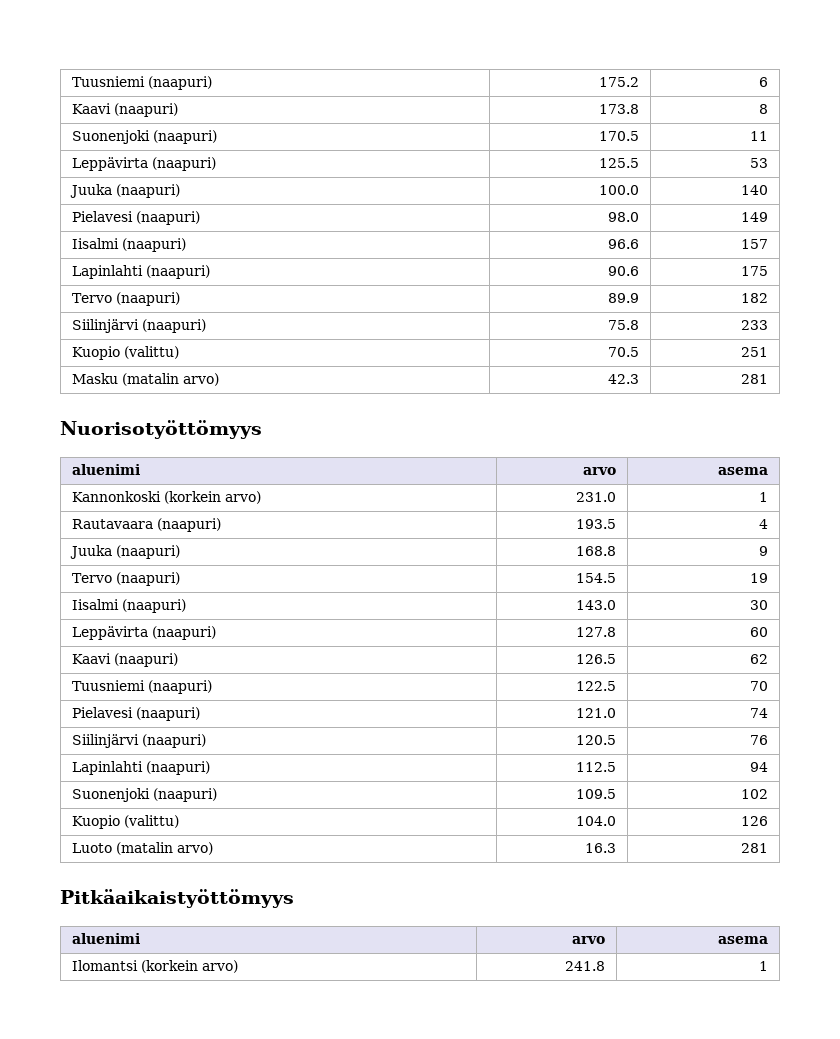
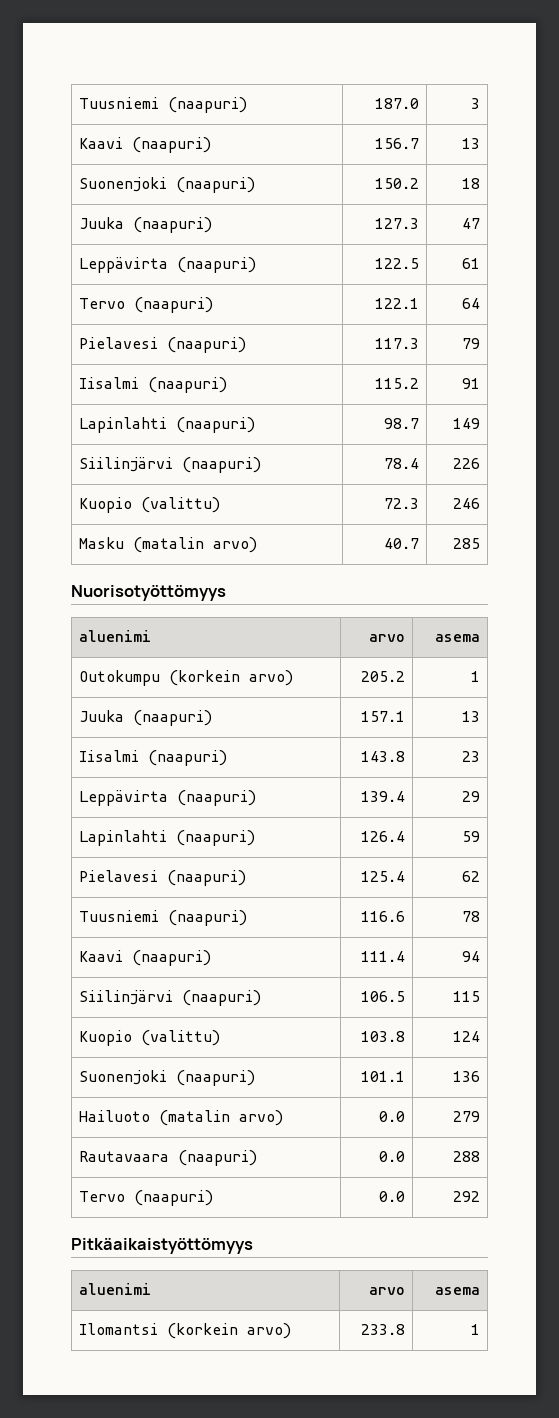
[71,76,212,90] [599,77,640,87] [759,77,769,87] [71,103,178,117] [599,104,640,114] [759,104,769,114] [71,130,217,144] [599,131,640,141] [750,131,769,141] [71,157,216,171] [599,158,640,168] [750,158,769,168] [69,184,180,198] [599,185,640,195] [741,185,769,195] [71,211,200,225] [608,212,640,222] [741,212,769,222] [71,238,186,252] [608,239,640,249] [741,239,769,249] [71,265,210,279] [608,266,640,276] [741,266,769,276] [71,292,180,306] [608,293,640,303] [741,293,769,303] [71,319,206,333] [608,320,640,330] [741,320,769,330] [71,346,179,360] [608,347,640,357] [741,347,769,357] Tuusniemi (naapuri) | 175.2 | 6 // Kaavi (naapuri) | 173.8 | 8 // Suonenjoki (naapuri) | 170.5 | 11 // Leppävirta (naapuri) | 125.5 | 53 // Juuka (naapuri) | 100.0 | 140 // Pielavesi (naapuri) | 98.0 | 149 // Iisalmi (naapuri) | 96.6 | 157 // Lapinlahti (naapuri) | 90.6 | 175 // Tervo (naapuri) | 89.9 | 182 // Siilinjärvi (naapuri) | 75.8 | 233 // Kuopio (valittu) | 70.5 | 251 -> [78,97,247,113] [375,98,420,109] [471,98,481,109] [78,137,211,153] [375,138,420,149] [462,138,481,149] [78,177,255,193] [375,178,420,189] [462,178,481,189] [78,217,212,233] [375,218,420,229] [462,218,481,229] [78,257,256,273] [375,258,420,269] [462,258,481,269] [78,297,213,313] [375,298,420,309] [462,298,481,309] [78,337,246,353] [375,338,420,349] [462,338,481,349] [78,377,227,393] [375,378,420,389] [462,378,481,389] [78,417,255,433] [384,418,420,429] [453,418,481,429] [78,457,261,473] [384,458,420,469] [453,458,481,469] [78,497,220,513] [384,498,420,509] [453,498,481,509] Tuusniemi (naapuri) | 187.0 | 3 // Kaavi (naapuri) | 156.7 | 13 // Suonenjoki (naapuri) | 150.2 | 18 // Juuka (naapuri) | 127.3 | 47 // Leppävirta (naapuri) | 122.5 | 61 // Tervo (naapuri) | 122.1 | 64 // Pielavesi (naapuri) | 117.3 | 79 // Iisalmi (naapuri) | 115.2 | 91 // Lapinlahti (naapuri) | 98.7 | 149 // Siilinjärvi (naapuri) | 78.4 | 226 // Kuopio (valittu) | 72.3 | 246
[608,374,640,384] [741,374,769,384] 42.3 | 281 -> [384,538,420,549] [453,538,481,549] 40.7 | 285
[71,491,261,504] [576,492,617,502] Kannonkoski (korkein arvo) | 231.0 -> [78,670,293,686] [361,671,406,682] Outokumpu (korkein arvo) | 205.2
[71,518,221,532] [576,519,617,529] [759,519,769,529] [69,545,180,559] [576,546,617,556] [759,546,769,556] [71,572,180,586] [576,573,617,583] [750,573,769,583] [71,599,186,613] [576,600,617,610] [750,600,769,610] [71,626,216,640] [576,627,617,637] [750,627,769,637] [71,653,178,667] [576,654,617,664] Rautavaara (naapuri) | 193.5 | 4 // Juuka (naapuri) | 168.8 | 9 // Tervo (naapuri) | 154.5 | 19 // Iisalmi (naapuri) | 143.0 | 30 // Leppävirta (naapuri) | 127.8 | 60 // Kaavi (naapuri) | 126.5 -> [78,710,212,726] [361,711,406,722] [462,711,481,722] [78,750,227,766] [361,751,406,762] [462,751,481,762] [78,790,256,806] [361,791,406,802] [462,791,481,802] [78,830,255,846] [361,831,406,842] [462,831,481,842] [78,870,246,886] [361,871,406,882] Juuka (naapuri) | 157.1 | 13 // Iisalmi (naapuri) | 143.8 | 23 // Leppävirta (naapuri) | 139.4 | 29 // Lapinlahti (naapuri) | 126.4 | 59 // Pielavesi (naapuri) | 125.4
[576,681,617,691] [750,681,769,691] [71,707,200,721] [576,708,617,718] [750,708,769,718] [71,734,206,748] [576,735,617,745] [750,735,769,745] [71,761,210,775] [576,762,617,772] [750,762,769,772] [71,788,217,802] [576,789,617,799] [741,789,769,799] [71,815,179,829] [576,816,617,826] [741,816,769,826] [71,842,213,855] [585,843,617,853] [741,843,769,853] 122.5 | 70 // Pielavesi (naapuri) | 121.0 | 74 // Siilinjärvi (naapuri) | 120.5 | 76 // Lapinlahti (naapuri) | 112.5 | 94 // Suonenjoki (naapuri) | 109.5 | 102 // Kuopio (valittu) | 104.0 | 126 // Luoto (matalin arvo) | 16.3 | 281 -> [361,911,406,922] [462,911,481,922] [78,950,211,966] [361,951,406,962] [462,951,481,962] [78,990,261,1006] [361,991,406,1002] [453,991,481,1002] [78,1030,220,1046] [361,1031,406,1042] [453,1031,481,1042] [78,1070,255,1086] [361,1071,406,1082] [453,1071,481,1082] [78,1110,283,1126] [379,1111,406,1122] [453,1111,481,1122] [78,1150,257,1166] [379,1151,406,1162] [453,1151,481,1162] [78,1190,213,1206] [379,1191,406,1202] [453,1191,481,1202] 116.6 | 78 // Kaavi (naapuri) | 111.4 | 94 // Siilinjärvi (naapuri) | 106.5 | 115 // Kuopio (valittu) | 103.8 | 124 // Suonenjoki (naapuri) | 101.1 | 136 // Hailuoto (matalin arvo) | 0.0 | 279 // Rautavaara (naapuri) | 0.0 | 288 // Tervo (naapuri) | 0.0 | 292
[565,961,606,971] 241.8 -> [361,1324,406,1335] 233.8

